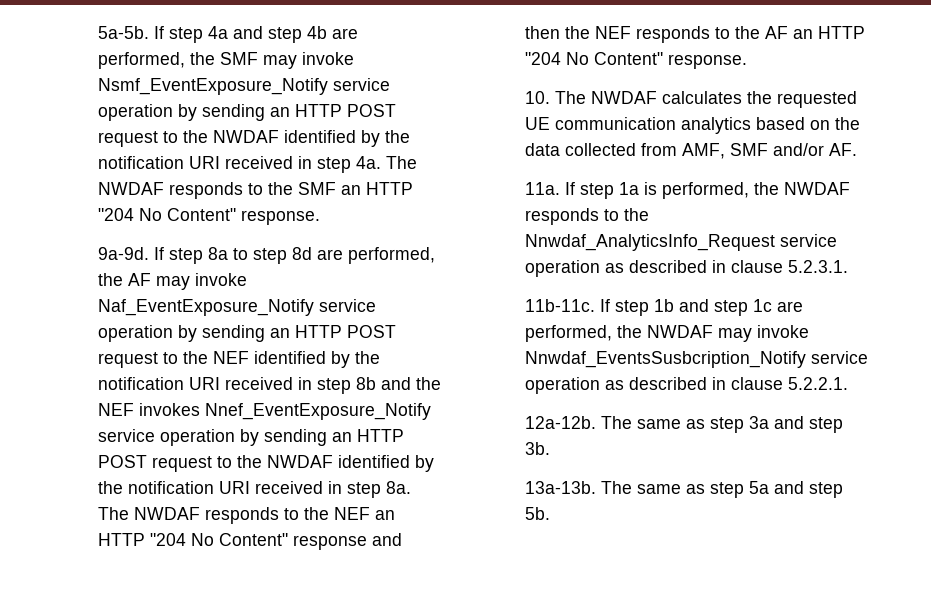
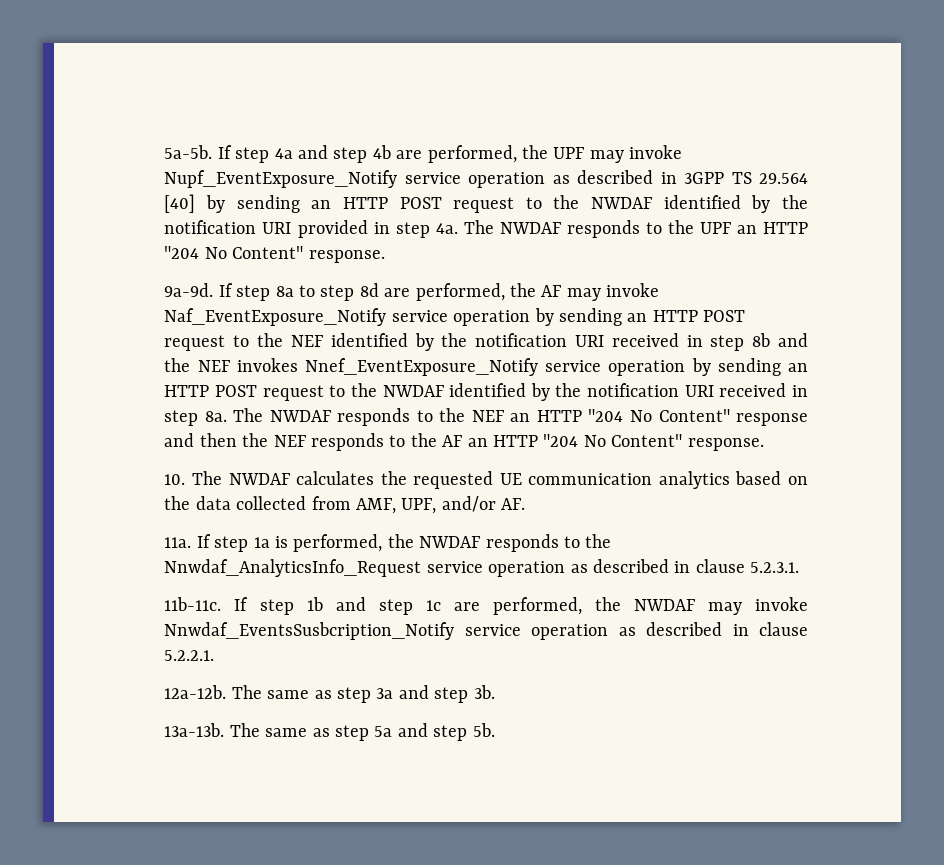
[219,52,354,69] [97,78,390,95] [97,104,173,121] SMF may invoke Nsmf_EventExposure_Notify service operation -> [553,145,683,163] [164,170,808,188] [164,194,196,213] UPF may invoke Nupf_EventExposure_Notify service operation as described in 3GPP TS 29.564 [40]
[224,156,293,169] received -> [297,220,368,238] provided
[297,182,336,195] SMF -> [699,222,731,234] UPF
[729,143,768,156] SMF -> [401,498,437,514] UPF,

